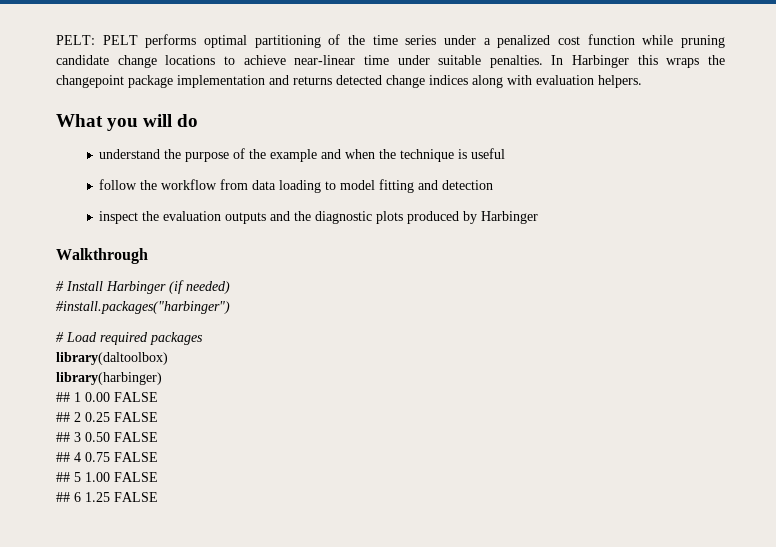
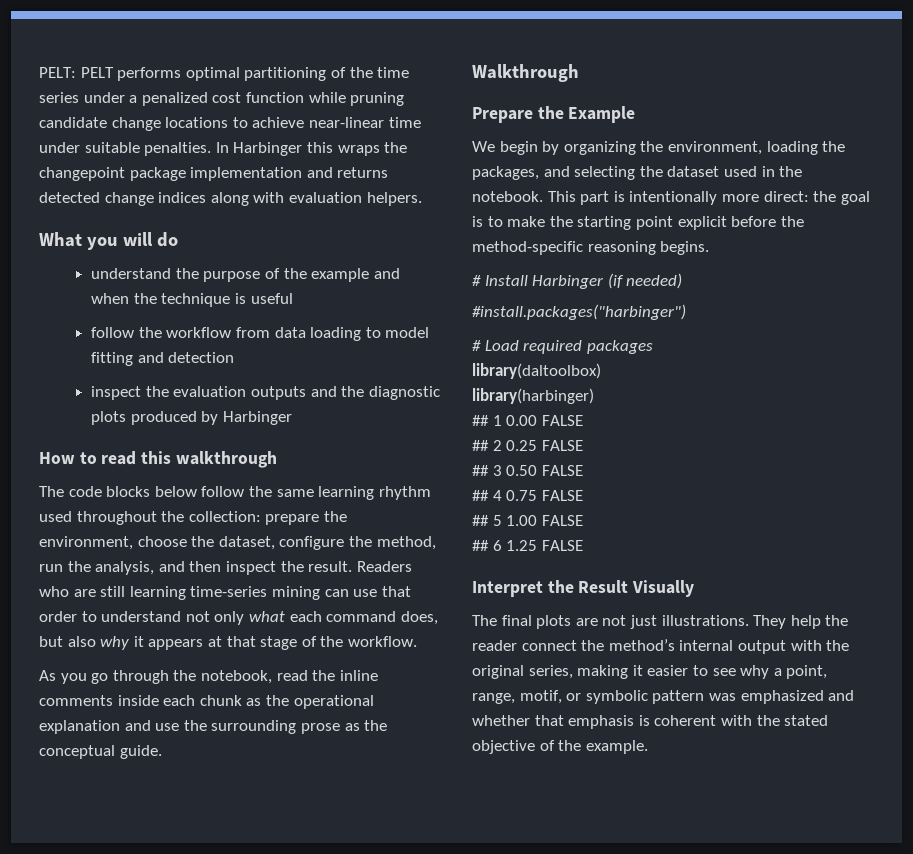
[56,248,148,264] Walkthrough -> [39,451,277,468] [39,486,431,500] [39,511,347,525] [39,536,436,550] [39,561,412,575] [39,586,411,600] [39,611,438,625] [39,636,417,650] [39,670,378,684] [39,695,374,709] [39,720,388,734] [39,745,162,759] [472,64,579,82] [472,106,636,123] [472,141,846,155] [472,166,803,180] [472,191,870,205] [472,216,804,230] [472,241,710,255] How to read this walkthrough // The code blocks below follow the same learning rhythm used throughout the collection: prepare the environment, choose the dataset, configure the method, run the analysis, and then inspect the result. Readers who are still learning time-series mining can use that order to understand not only what each command does, but also why it appears at that stage of the workflow. // As you go through the notebook, read the inline comments inside each chunk as the operational explanation and use the surrounding prose as the conceptual guide. // Walkthrough // Prepare the Example // We begin by organizing the environment, loading the packages, and selecting the dataset used in the notebook. This part is intentionally more direct: the goal is to make the starting point explicit before the method-specific reasoning begins.
(158, 497) none -> [472,580,695,597] [472,615,849,629] [472,639,850,654] [472,665,828,679] [472,690,855,704] [472,715,829,729] [472,740,648,754] // Interpret the Result Visually // The final plots are not just illustrations. They help the reader connect the method’s internal output with the original series, making it easier to see why a point, range, motif, or symbolic pattern was emphasized and whether that emphasis is coherent with the stated objective of the example.

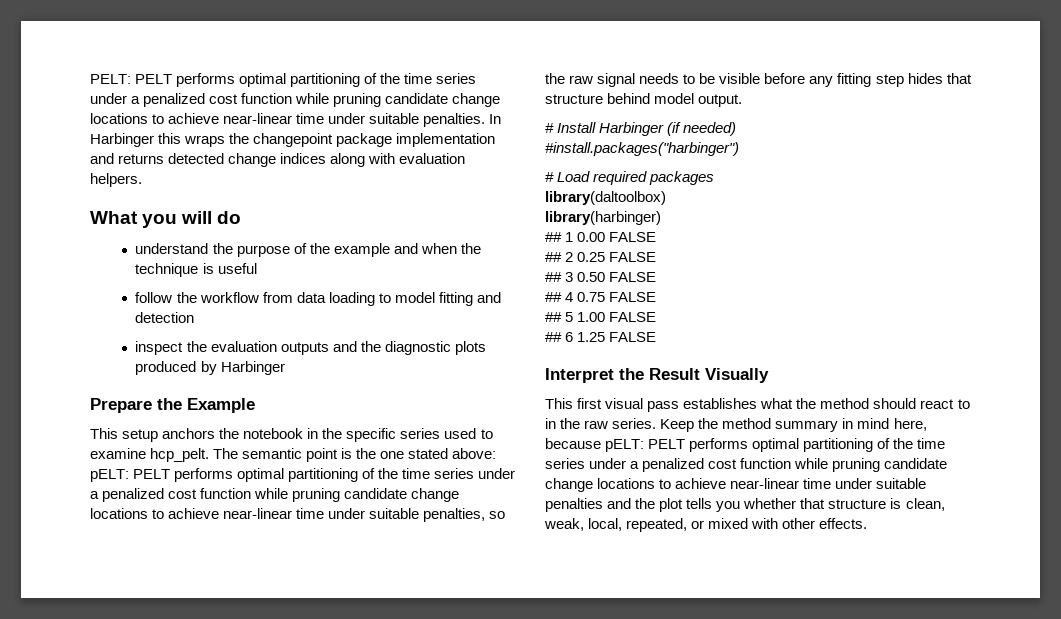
[39,451,277,468] [39,486,431,500] [39,511,347,525] [39,536,436,550] [39,561,412,575] [39,586,411,600] [39,611,438,625] [39,636,417,650] [39,670,378,684] [39,695,374,709] [39,720,388,734] [39,745,162,759] [472,64,579,82] [472,106,636,123] [472,141,846,155] [472,166,803,180] [472,191,870,205] [472,216,804,230] [472,241,710,255] How to read this walkthrough // The code blocks below follow the same learning rhythm used throughout the collection: prepare the environment, choose the dataset, configure the method, run the analysis, and then inspect the result. Readers who are still learning time-series mining can use that order to understand not only what each command does, but also why it appears at that stage of the workflow. // As you go through the notebook, read the inline comments inside each chunk as the operational explanation and use the surrounding prose as the conceptual guide. // Walkthrough // Prepare the Example // We begin by organizing the environment, loading the packages, and selecting the dataset used in the notebook. This part is intentionally more direct: the goal is to make the starting point explicit before the method-specific reasoning begins. -> [90,398,255,413] [90,428,493,442] [90,448,497,462] [90,468,516,482] [90,488,460,502] [90,508,506,522] [545,73,972,87] [545,93,743,107] Prepare the Example // This setup anchors the notebook in the specific series used to examine hcp_pelt. The semantic point is the one stated above: pELT: PELT performs optimal partitioning of the time series under a penalized cost function while pruning candidate change locations to achieve near-linear time under suitable penalties, so the raw signal needs to be visible before any fitting step hides that structure behind model output.
[472,615,849,629] [472,639,850,654] [472,665,828,679] [472,690,855,704] [472,715,829,729] [472,740,648,754] The final plots are not just illustrations. They help the reader connect the method’s internal output with the original series, making it easier to see why a point, range, motif, or symbolic pattern was emphasized and whether that emphasis is coherent with the stated objective of the example. -> [545,398,970,412] [545,418,927,432] [545,438,946,452] [545,458,948,472] [545,478,927,492] [545,498,945,512] [544,518,868,532] This first visual pass establishes what the method should react to in the raw series. Keep the method summary in mind here, because pELT: PELT performs optimal partitioning of the time series under a penalized cost function while pruning candidate change locations to achieve near-linear time under suitable penalties and the plot tells you whether that structure is clean, weak, local, repeated, or mixed with other effects.

